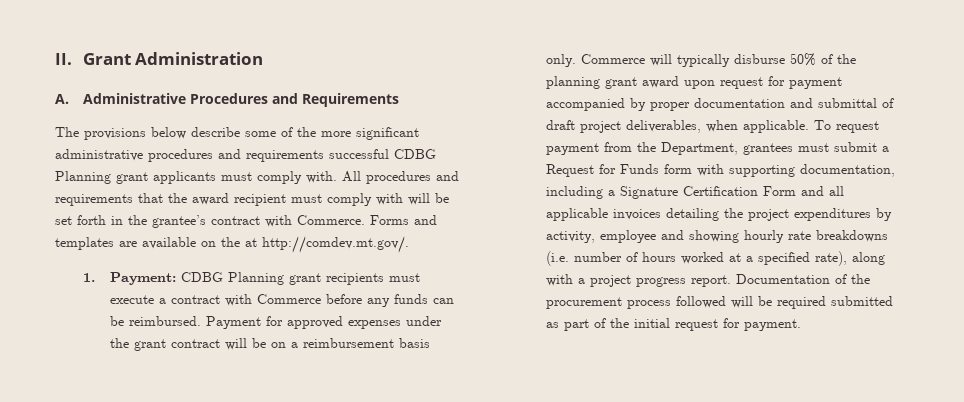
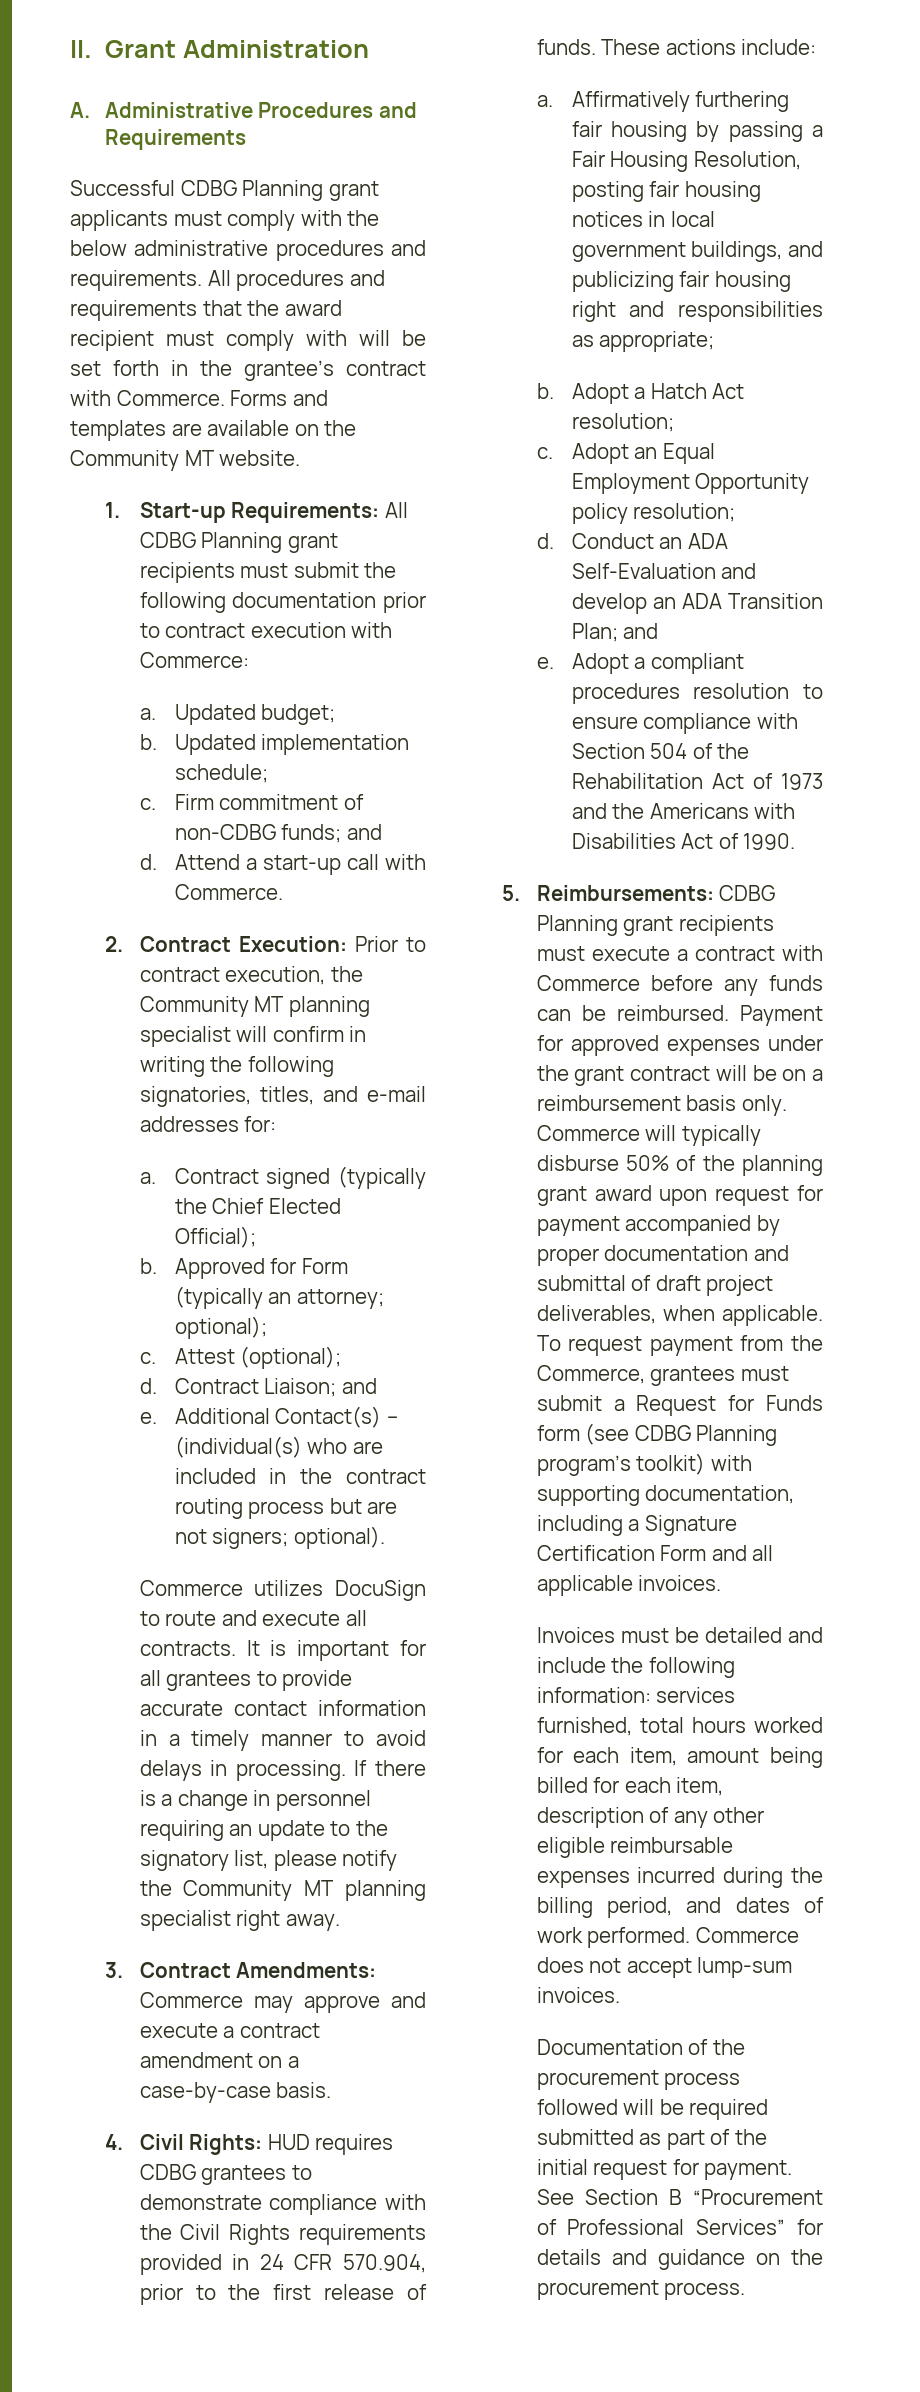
[55,127,419,140] [55,149,389,162] The provisions below describe some of the more significant administrative procedures and requirements successful -> [70,180,175,196] Successful
[306,171,337,183] with. -> [300,210,380,226] [70,240,426,261] [70,270,202,291] with the below administrative procedures and requirements.
[245,236,409,253] [82,272,177,285] at http://comdev.mt.gov/. // 1. Payment: -> [70,450,301,471] [104,502,408,523] [139,532,338,553] [139,562,397,583] [139,592,426,613] [139,622,393,638] [139,652,249,668] [139,704,336,725] [139,734,410,755] [174,764,268,783] [139,794,364,810] [174,824,382,843] [139,854,426,875] [174,884,283,900] [104,936,426,952] [139,966,363,985] [139,996,370,1017] [139,1026,367,1047] [139,1056,334,1077] [139,1086,426,1107] [139,1116,277,1132] [139,1166,426,1189] [174,1198,341,1214] [174,1226,256,1248] [139,1258,348,1279] [174,1286,384,1309] [174,1316,267,1339] [139,1346,342,1369] [139,1378,377,1397] [139,1406,398,1428] [174,1436,383,1458] [174,1468,426,1484] [174,1498,398,1519] [174,1526,385,1549] [139,1580,426,1601] [139,1610,367,1626] [139,1640,427,1661] [139,1670,353,1691] [139,1700,426,1716] [139,1730,426,1751] [139,1760,427,1781] [139,1790,371,1811] [139,1820,388,1841] [139,1850,398,1871] [139,1880,426,1901] [139,1910,340,1931] [104,1962,377,1978] [139,1992,426,2013] [139,2023,320,2038] [139,2052,299,2068] [139,2082,332,2103] [104,2134,394,2155] [139,2164,312,2185] [139,2194,426,2215] [139,2224,426,2245] [139,2254,427,2275] [139,2284,427,2305] [536,39,817,55] [536,91,790,112] [571,121,823,142] [571,151,801,172] [571,181,761,202] [571,211,715,227] [571,241,823,262] [571,271,791,292] [571,301,823,322] [571,331,715,352] [536,383,745,404] [571,413,674,432] [536,443,715,464] [571,473,810,494] [571,503,736,524] [536,533,728,549] [571,563,757,579] [571,593,823,614] [571,623,659,642] [536,653,744,674] [571,683,823,704] [571,713,798,734] [571,743,750,759] [571,773,823,790] [571,803,796,819] [571,833,796,850] [501,885,714,901] Community MT website. // 1. Start-up Requirements: All CDBG Planning grant recipients must submit the following documentation prior to contract execution with Commerce: // a. Updated budget; // b. Updated implementation schedule; // c. Firm commitment of non-CDBG funds; and // d. Attend a start-up call with Commerce. // 2. Contract Execution: Prior to contract execution, the Community MT planning specialist will confirm in writing the following signatories, titles, and e-mail addresses for: // a. Contract signed (typically the Chief Elected Official); // b. Approved for Form (typically an attorney; optional); // c. Attest (optional); // d. Contract Liaison; and // e. Additional Contact(s) – (individual(s) who are included in the contract routing process but are not signers; optional). // Commerce utilizes DocuSign to route and execute all contracts. It is important for all grantees to provide accurate contact information in a timely manner to avoid delays in processing. If there is a change in personnel requiring an update to the signatory list, please notify the Community MT planning specialist right away. // 3. Contract Amendments: Commerce may approve and execute a contract amendment on a case-by-case basis. // 4. Civil Rights: HUD requires CDBG grantees to demonstrate compliance with the Civil Rights requirements provided in 24 CFR 570.904, prior to the first release of funds. These actions include: // a. Affirmatively furthering fair housing by passing a Fair Housing Resolution, posting fair housing notices in local government buildings, and publicizing fair housing right and responsibilities as appropriate; // b. Adopt a Hatch Act resolution; // c. Adopt an Equal Employment Opportunity policy resolution; // d. Conduct an ADA Self-Evaluation and develop an ADA Transition Plan; and // e. Adopt a compliant procedures resolution to ensure compliance with Section 504 of the Rehabilitation Act of 1973 and the Americans with Disabilities Act of 1990. // 5. Reimbursements:
[661,142,739,155] Department, -> [536,1365,645,1384] Commerce,
(693, 169) none -> [585,1423,778,1446] [536,1453,706,1476] (see CDBG Planning program’s toolkit)
[613,208,893,221] [546,230,889,243] [546,251,886,266] [546,274,732,287] invoices detailing the project expenditures by activity, employee and showing hourly rate breakdowns (i.e. number of hours worked at a specified rate), along with a project progress report. -> [638,1575,722,1591] [536,1627,823,1643] [536,1657,735,1678] [536,1687,736,1703] [536,1717,823,1736] [536,1747,823,1768] [536,1777,724,1796] [536,1807,765,1828] [536,1837,734,1858] [536,1867,823,1888] [536,1897,824,1918] [536,1927,799,1948] [536,1957,793,1978] [536,1987,620,2003] invoices. // Invoices must be detailed and include the following information: services furnished, total hours worked for each item, amount being billed for each item, description of any other eligible reimbursable expenses incurred during the billing period, and dates of work performed. Commerce does not accept lump-sum invoices. //
(802, 325) none -> [536,2189,823,2205] [536,2219,823,2235] [536,2249,823,2270] [536,2280,746,2300] See Section B “Procurement of Professional Services” for details and guidance on the procurement process.

